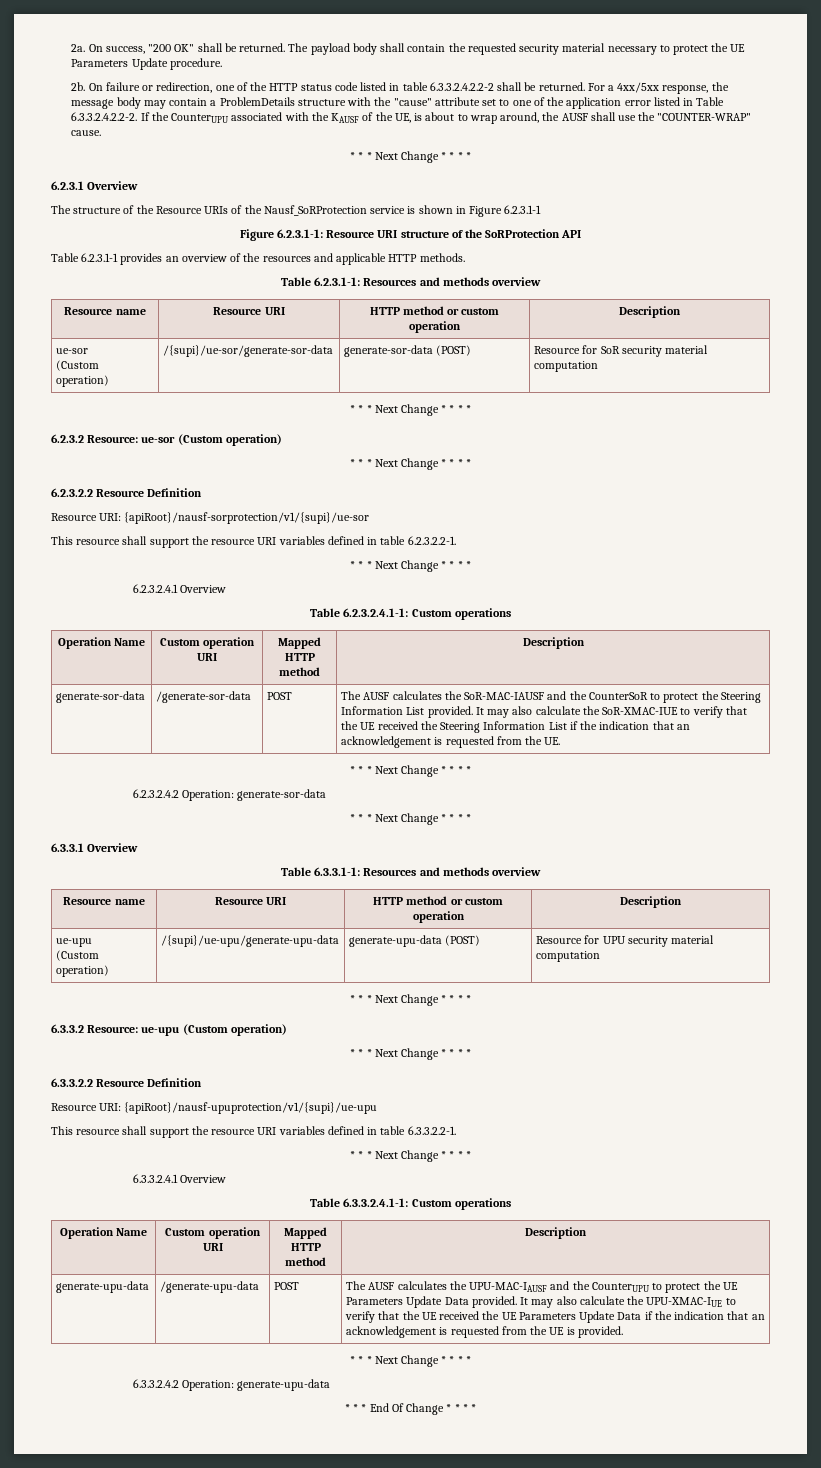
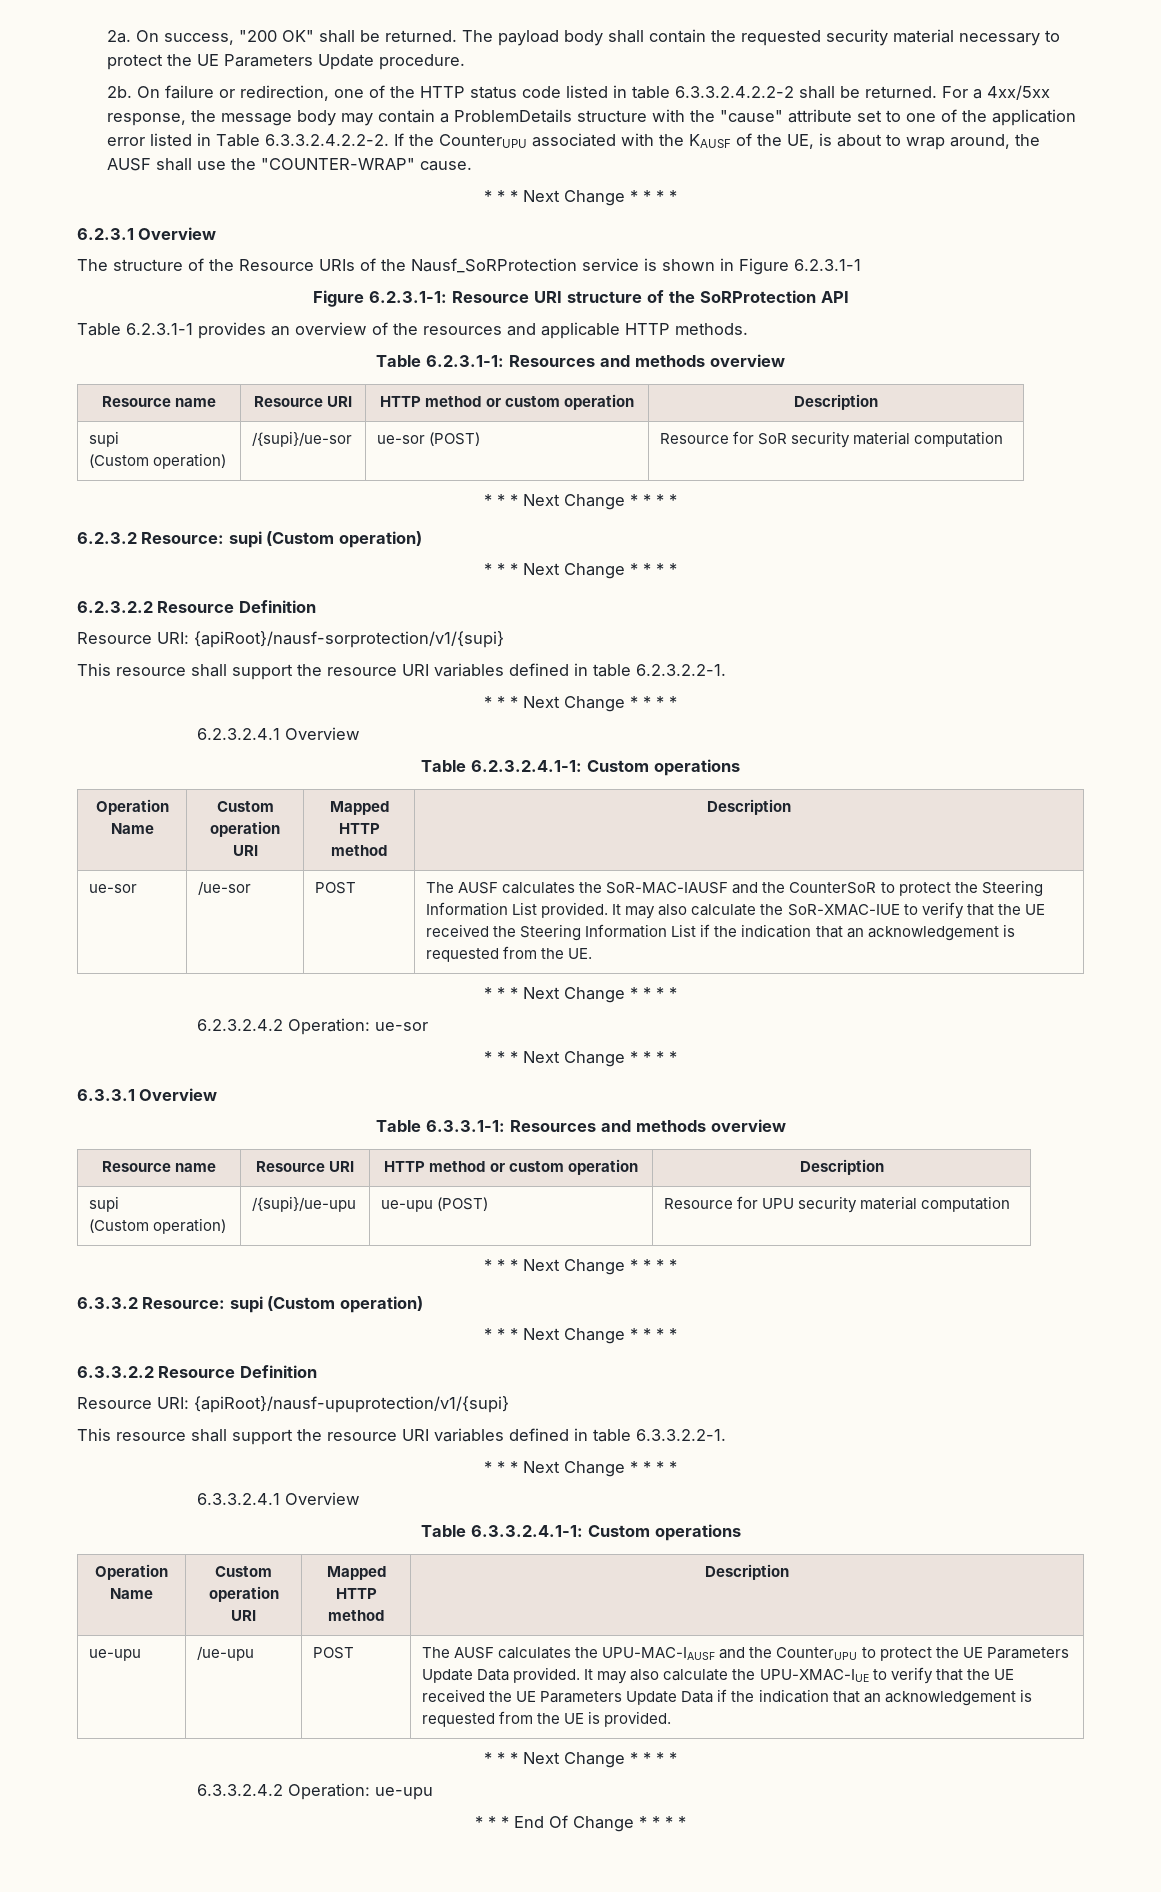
[56,348,89,354] [56,360,100,371] [56,375,110,387] [163,345,334,357] [344,345,434,357] ue-sor // (Custom operation) | /{supi}/ue-sor/generate-sor-data | generate-sor-data -> [89,431,120,447] [89,453,227,469] [252,431,353,447] [377,435,426,444] supi // (Custom operation) | /{supi}/ue-sor | ue-sor
[141,436,176,443] ue-sor -> [228,531,262,548] supi
[124,512,370,524] {apiRoot}/nausf-sorprotection/v1/{supi}/ue-sor -> [194,631,504,648] {apiRoot}/nausf-sorprotection/v1/{supi}
[56,691,146,703] [156,691,252,703] generate-sor-data | /generate-sor-data -> [89,884,138,893] [198,881,252,895] ue-sor | /ue-sor
[237,789,327,801] generate-sor-data -> [375,1022,429,1031] ue-sor
[56,938,93,947] [56,950,100,961] [56,965,110,977] [161,935,340,947] [349,935,443,947] ue-upu // (Custom operation) | /{supi}/ue-upu/generate-upu-data | generate-upu-data -> [89,1196,120,1212] [89,1218,227,1234] [252,1196,357,1212] [381,1200,434,1212] supi // (Custom operation) | /{supi}/ue-upu | ue-upu
[141,1027,180,1036] ue-upu -> [229,1296,263,1313] supi
[124,1102,378,1114] {apiRoot}/nausf-upuprotection/v1/{supi}/ue-upu -> [194,1396,509,1413] {apiRoot}/nausf-upuprotection/v1/{supi}
[56,1281,150,1293] [160,1281,260,1293] generate-upu-data | /generate-upu-data -> [89,1649,142,1661] [197,1646,255,1661] ue-upu | /ue-upu
[237,1379,331,1391] generate-upu-data -> [375,1787,434,1800] ue-upu

